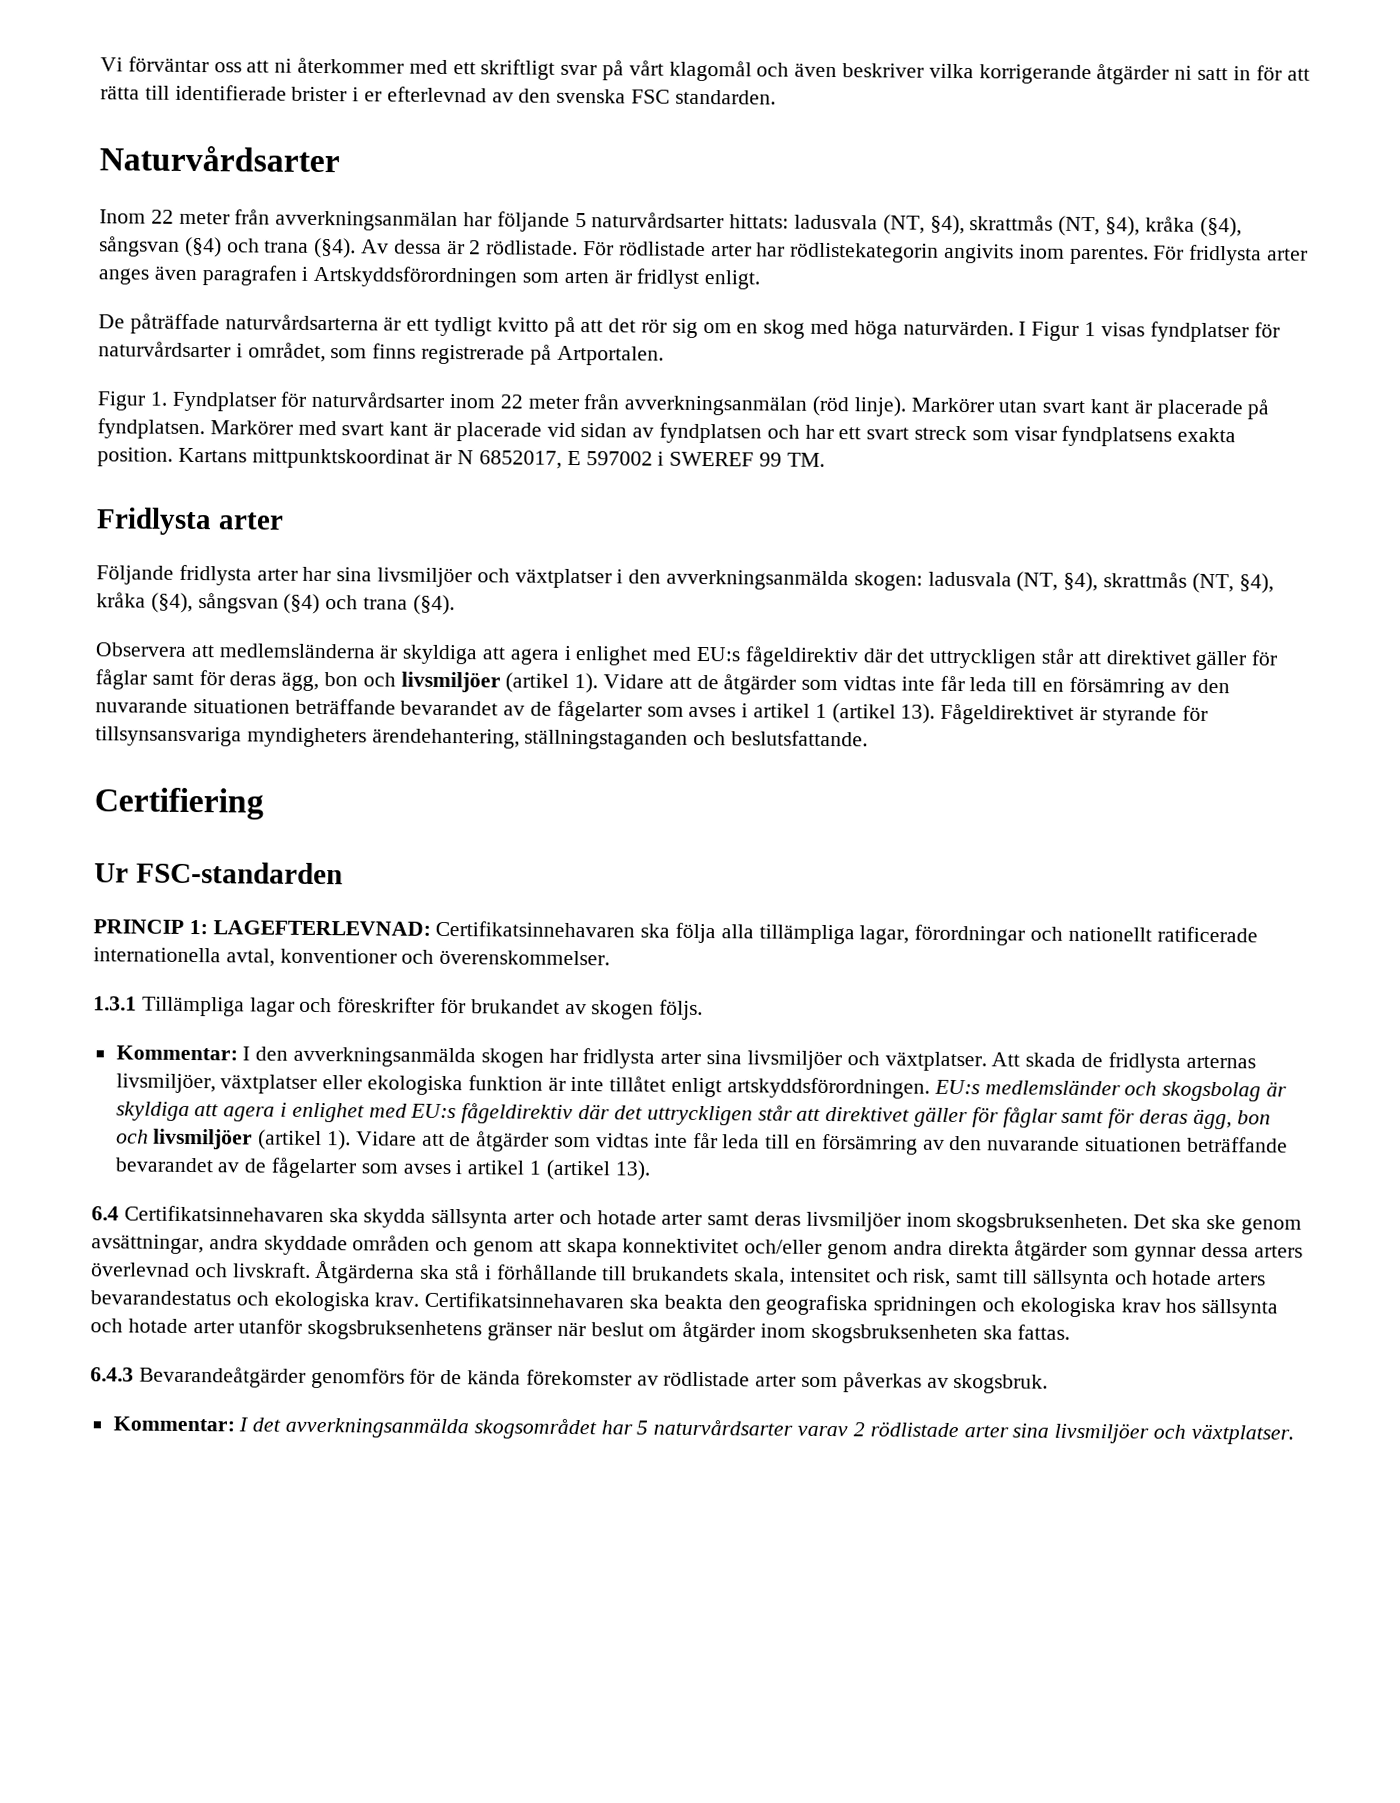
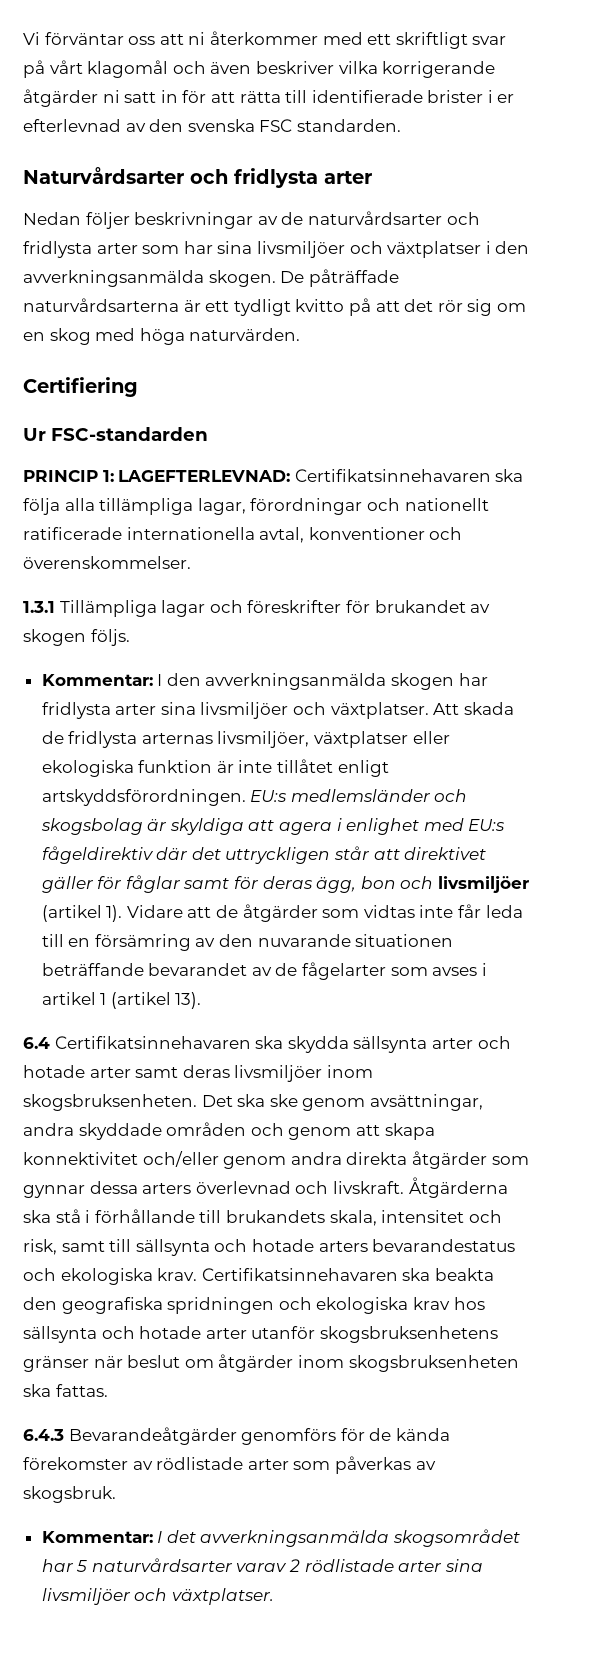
[99,209,1242,238] [99,236,1309,266] [98,265,761,290] // Inom 22 meter från avverkningsanmälan har följande 5 naturvårdsarter hittats: ladusvala (NT, §4), skrattmås (NT, §4), kråka (§4), sångsvan (§4) och trana (§4). Av dessa är 2 rödlistade. För rödlistade arter har rödlistekategorin angivits inom parentes. För fridlysta arter anges även paragrafen i Artskyddsförordningen som arten är fridlyst enligt. // -> [190,168,372,188] [23,211,480,229] [23,241,530,258] [23,270,276,287] och fridlysta arter // Nedan följer beskrivningar av de naturvårdsarter och fridlysta arter som har sina livsmiljöer och växtplatser i den avverkningsanmälda skogen.
[1018,321,1280,343] [98,341,664,366] [97,391,1270,420] [97,418,1237,447] [97,447,825,469] [96,507,284,536] [96,564,1274,594] [96,592,455,616] [95,642,1278,671] [95,669,1230,698] [95,698,1208,726] [95,726,869,750] I Figur 1 visas fyndplatser för naturvårdsarter i området, som finns registrerade på Artportalen. // Figur 1. Fyndplatser för naturvårdsarter inom 22 meter från avverkningsanmälan (röd linje). Markörer utan svart kant är placerade på fyndplatsen. Markörer med svart kant är placerade vid sidan av fyndplatsen och har ett svart streck som visar fyndplatsens exakta position. Kartans mittpunktskoordinat är N 6852017, E 597002 i SWEREF 99 TM. // Fridlysta arter // Följande fridlysta arter har sina livsmiljöer och växtplatser i den avverkningsanmälda skogen: ladusvala (NT, §4), skrattmås (NT, §4), kråka (§4), sångsvan (§4) och trana (§4). // Observera att medlemsländerna är skyldiga att agera i enlighet med EU:s fågeldirektiv där det uttryckligen står att direktivet gäller för fåglar samt för deras ägg, bon och livsmiljöer (artikel 1). Vidare att de åtgärder som vidtas inte får leda till en försämring av den nuvarande situationen beträffande bevarandet av de fågelarter som avses i artikel 1 (artikel 13). Fågeldirektivet är styrande för tillsynsansvariga myndigheters ärendehantering, ställningstaganden och beslutsfattande. -> (301, 334) none

